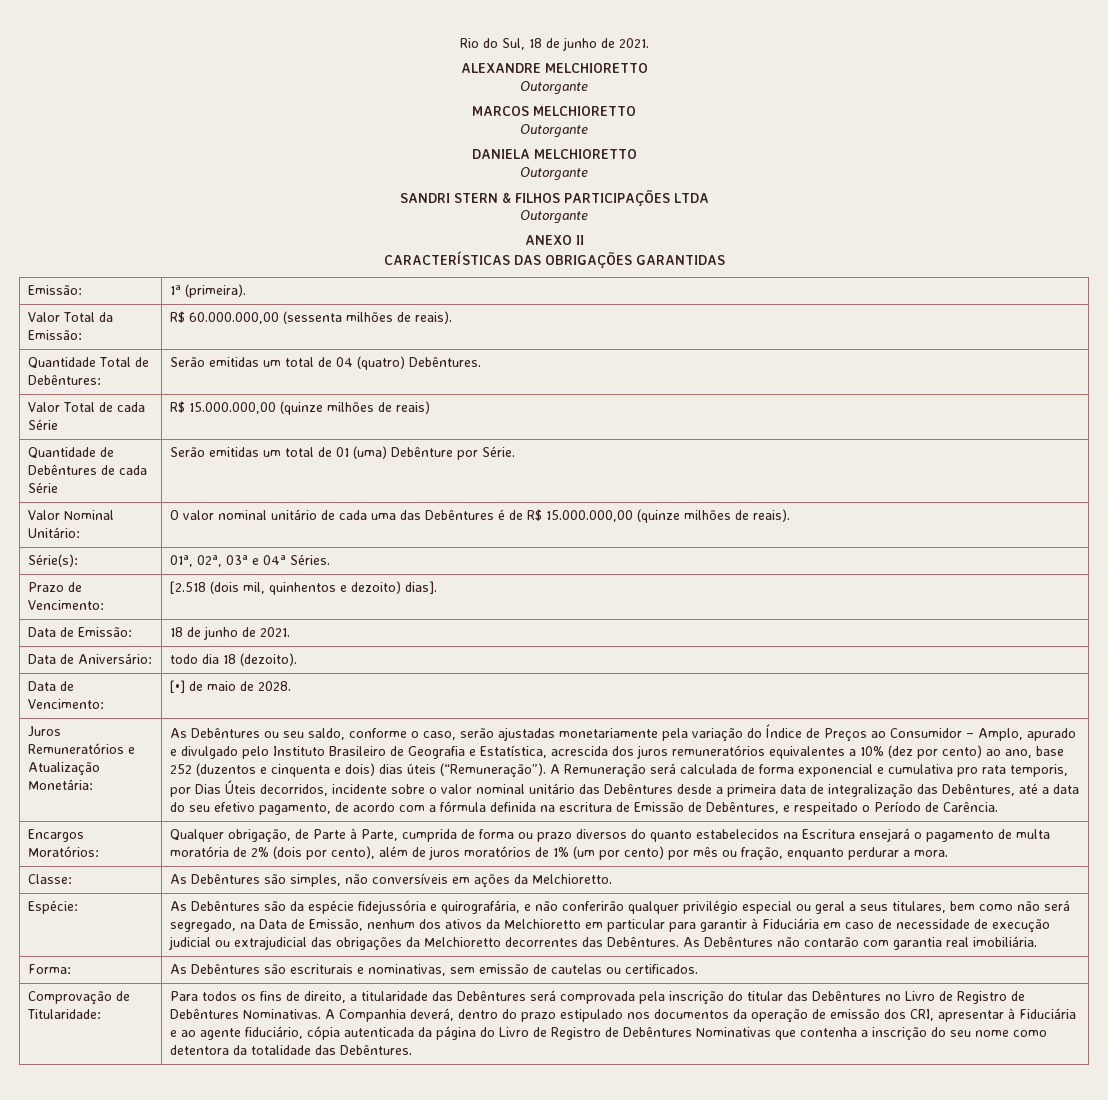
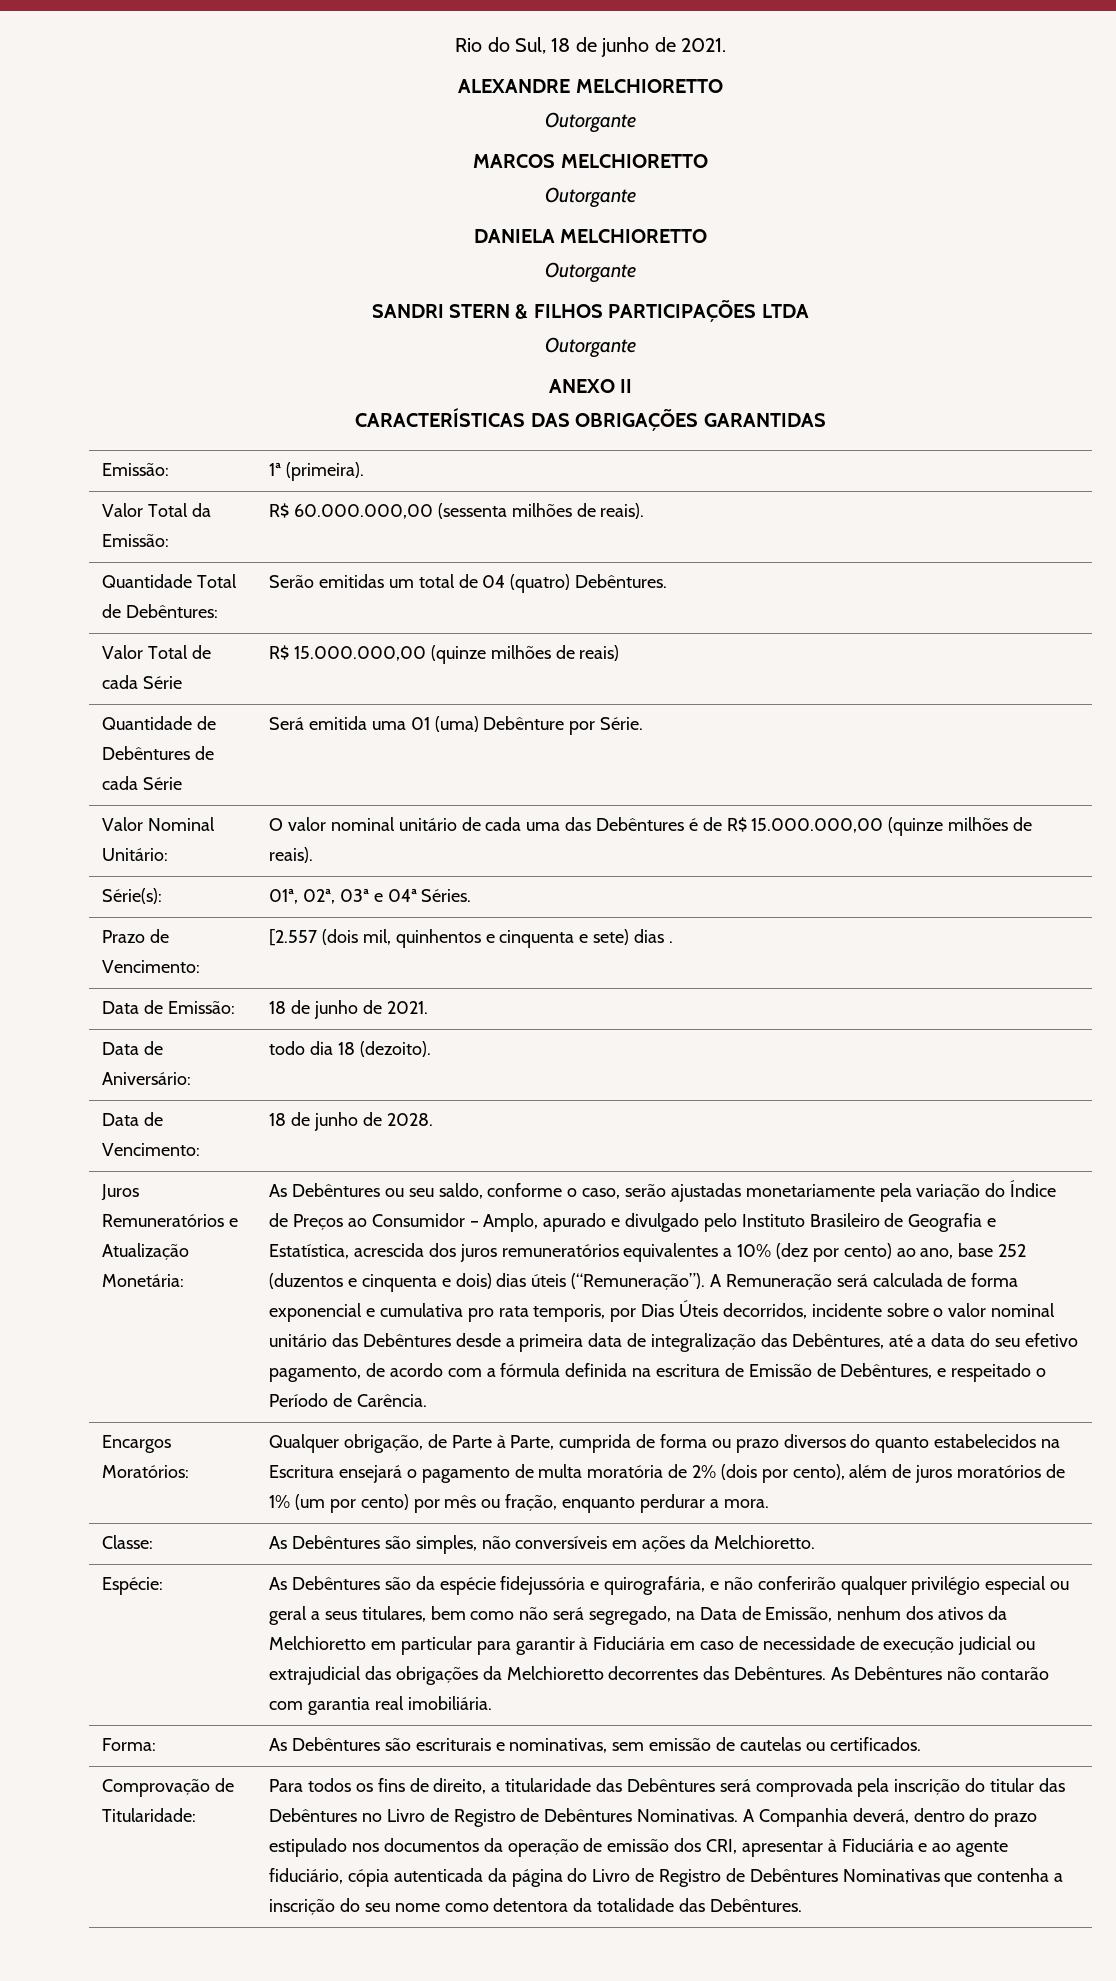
[169,447,332,457] Serão emitidas um total de -> [269,716,406,730] Será emitida uma
[169,581,206,594] [2.518 -> [269,929,318,946] [2.557
[350,581,437,594] dezoito) dias]. -> [499,929,673,948] cinquenta e sete) dias .
[169,680,236,693] [•] de maio -> [269,1112,358,1131] 18 de junho

